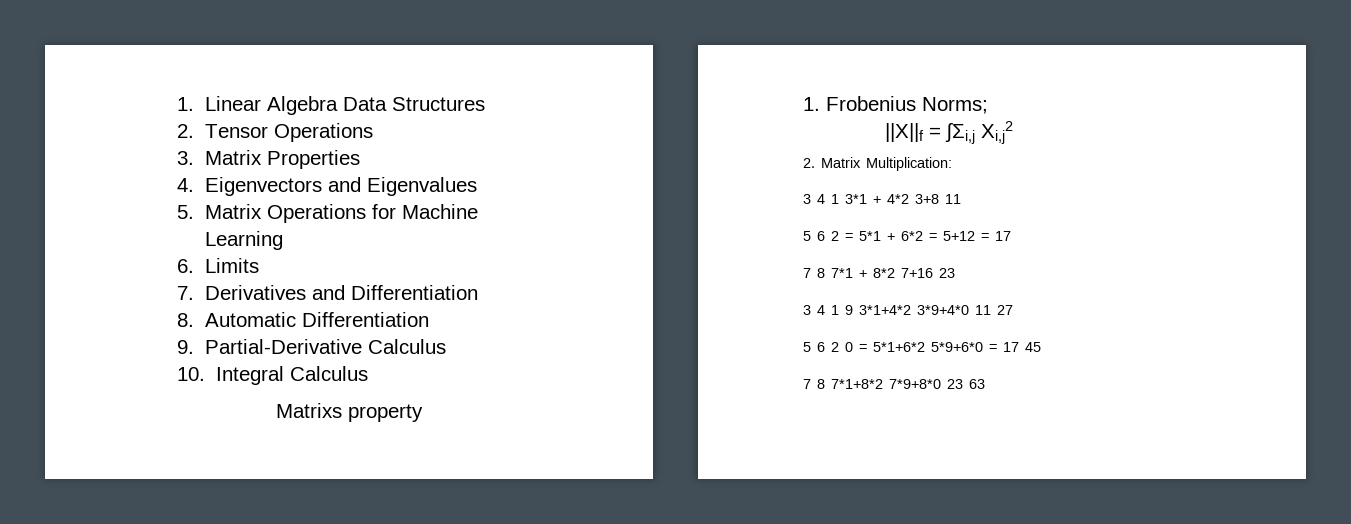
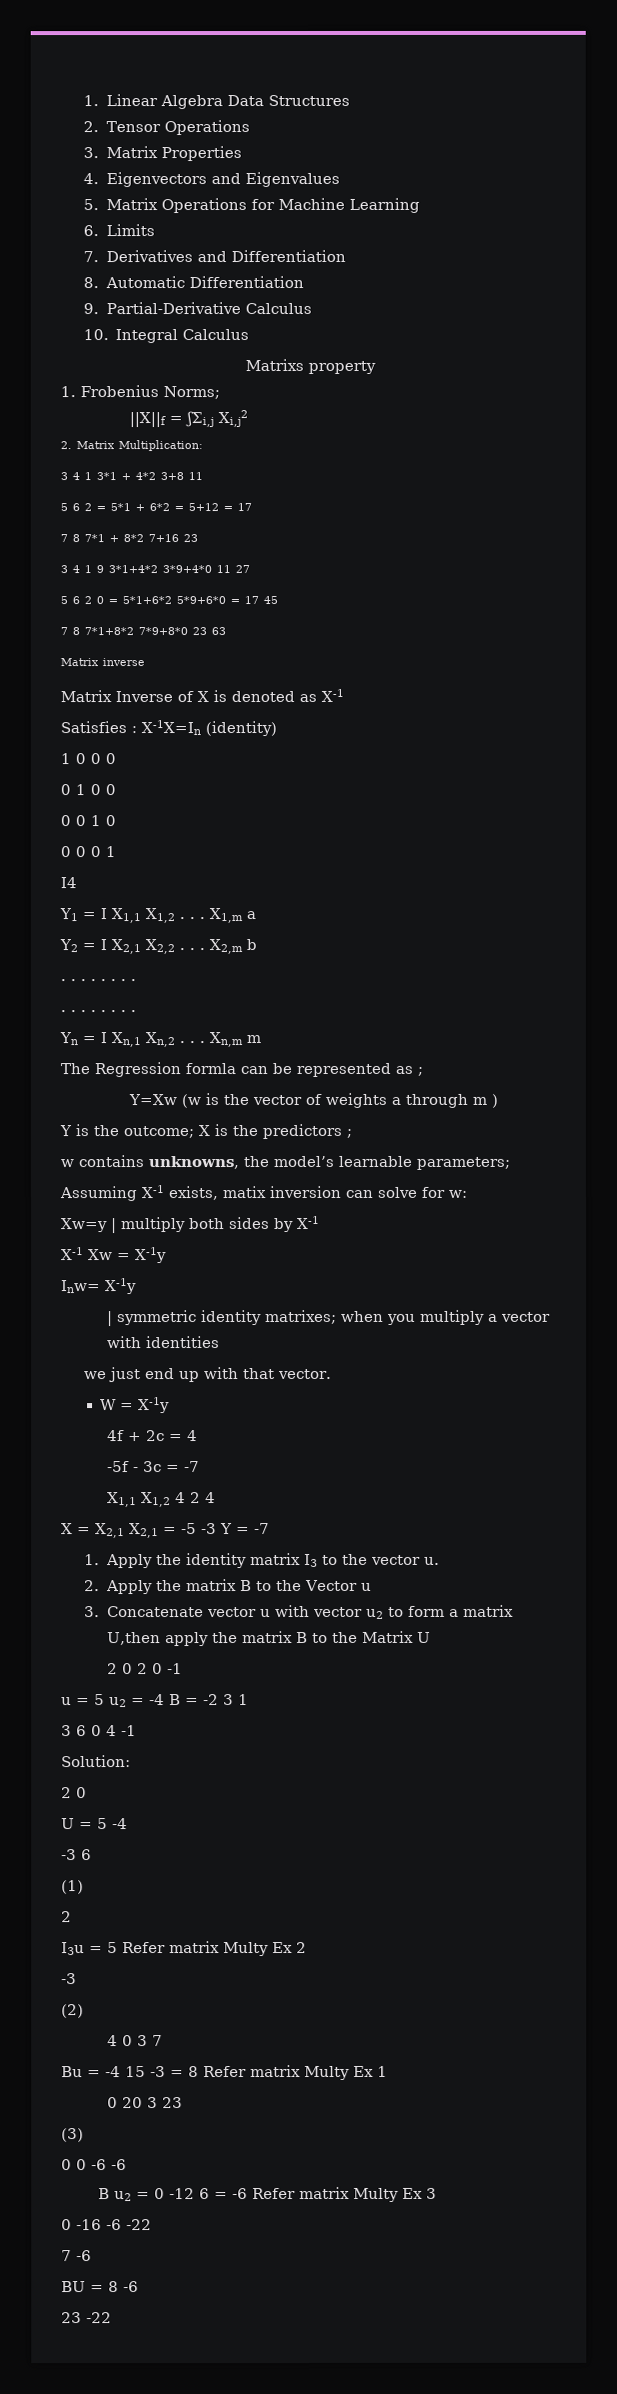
(985, 384) none -> [60,658,145,667] [60,688,344,703] [60,720,277,737] [60,753,116,765] [60,784,116,796] [60,815,116,827] [60,846,116,858] [60,877,77,889] [59,908,256,924] [59,939,257,955] [60,979,136,982] [60,1010,136,1013] [59,1032,261,1048] [60,1062,423,1078] [127,1092,498,1109] [59,1123,352,1140] [60,1155,510,1170] [59,1185,468,1202] [61,1215,320,1234] [61,1247,167,1264] [61,1278,137,1295] [106,1309,551,1327] [106,1336,220,1349] [83,1367,332,1383] [100,1397,171,1414] [106,1430,198,1442] [106,1461,200,1473] [106,1492,216,1508] [61,1523,270,1539] [83,1553,440,1569] [83,1579,372,1595] [83,1604,514,1619] [106,1630,431,1647] [106,1663,183,1675] [61,1694,249,1708] [61,1725,137,1737] [61,1755,131,1768] [61,1787,87,1799] [61,1818,128,1830] [61,1849,92,1861] [61,1880,84,1895] [61,1911,72,1923] [61,1941,307,1957] [61,1973,77,1985] [61,2004,84,2019] [106,2035,163,2047] [61,2065,388,2081] [106,2097,183,2109] [61,2128,84,2143] [61,2159,127,2171] [97,2186,437,2202] [61,2219,152,2231] [61,2250,92,2262] [61,2281,139,2293] [61,2312,112,2324] // Matrix inverse // Matrix Inverse of X is denoted as X-1 // Satisfies : X-1X=In (identity) // 1 0 0 0 // 0 1 0 0 // 0 0 1 0 // 0 0 0 1 // I4 // Y1 = I X1,1 X1,2 . . . X1,m a // Y2 = I X2,1 X2,2 . . . X2,m b // . . . . . . . . // . . . . . . . . // Yn = I Xn,1 Xn,2 . . . Xn,m m // The Regression formla can be represented as ; // Y=Xw (w is the vector of weights a through m ) // Y is the outcome; X is the predictors ; // w contains unknowns, the model’s learnable parameters; // Assuming X-1 exists, matix inversion can solve for w: // Xw=y | multiply both sides by X-1 // X-1 Xw = X-1y // Inw= X-1y // | symmetric identity matrixes; when you multiply a vector with identities // we just end up with that vector. // W = X-1y // 4f + 2c = 4 // -5f - 3c = -7 // X1,1 X1,2 4 2 4 // X = X2,1 X2,1 = -5 -3 Y = -7 // 1. Apply the identity matrix I3 to the vector u. // 2. Apply the matrix B to the Vector u // 3. Concatenate vector u with vector u2 to form a matrix U,then apply the matrix B to the Matrix U // 2 0 2 0 -1 // u = 5 u2 = -4 B = -2 3 1 // 3 6 0 4 -1 // Solution: // 2 0 // U = 5 -4 // -3 6 // (1) // 2 // I3u = 5 Refer matrix Multy Ex 2 // -3 // (2) // 4 0 3 7 // Bu = -4 15 -3 = 8 Refer matrix Multy Ex 1 // 0 20 3 23 // (3) // 0 0 -6 -6 // B u2 = 0 -12 6 = -6 Refer matrix Multy Ex 3 // 0 -16 -6 -22 // 7 -6 // BU = 8 -6 // 23 -22

